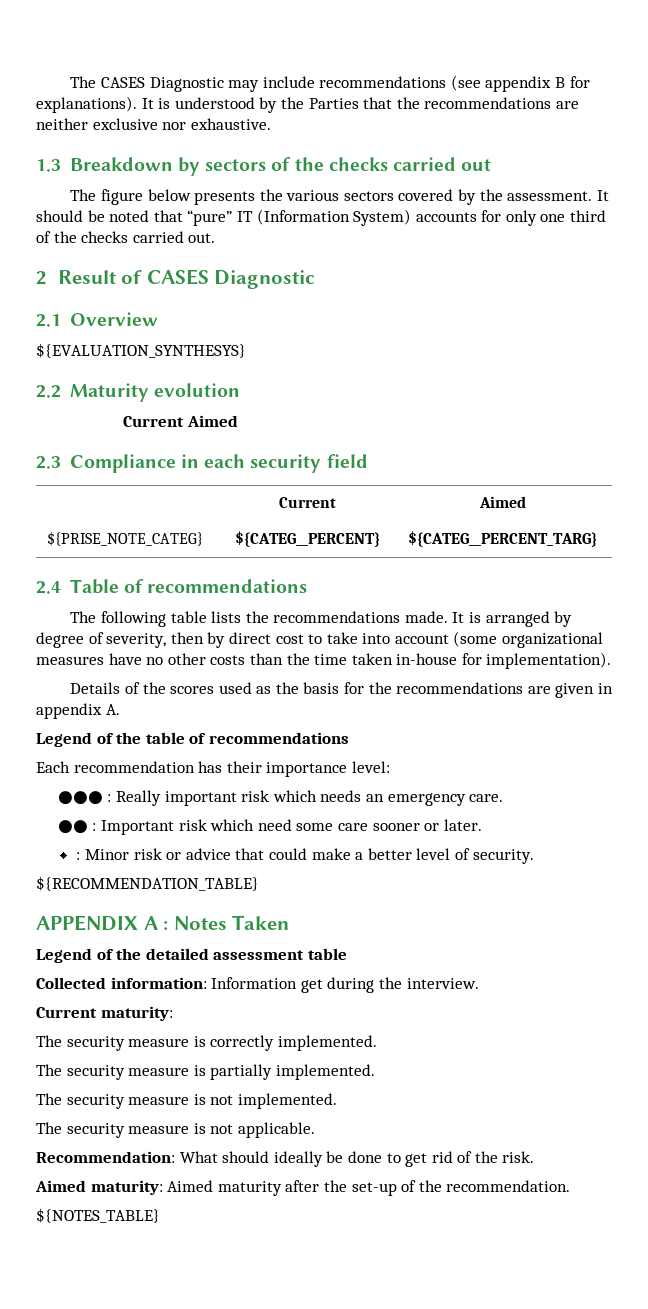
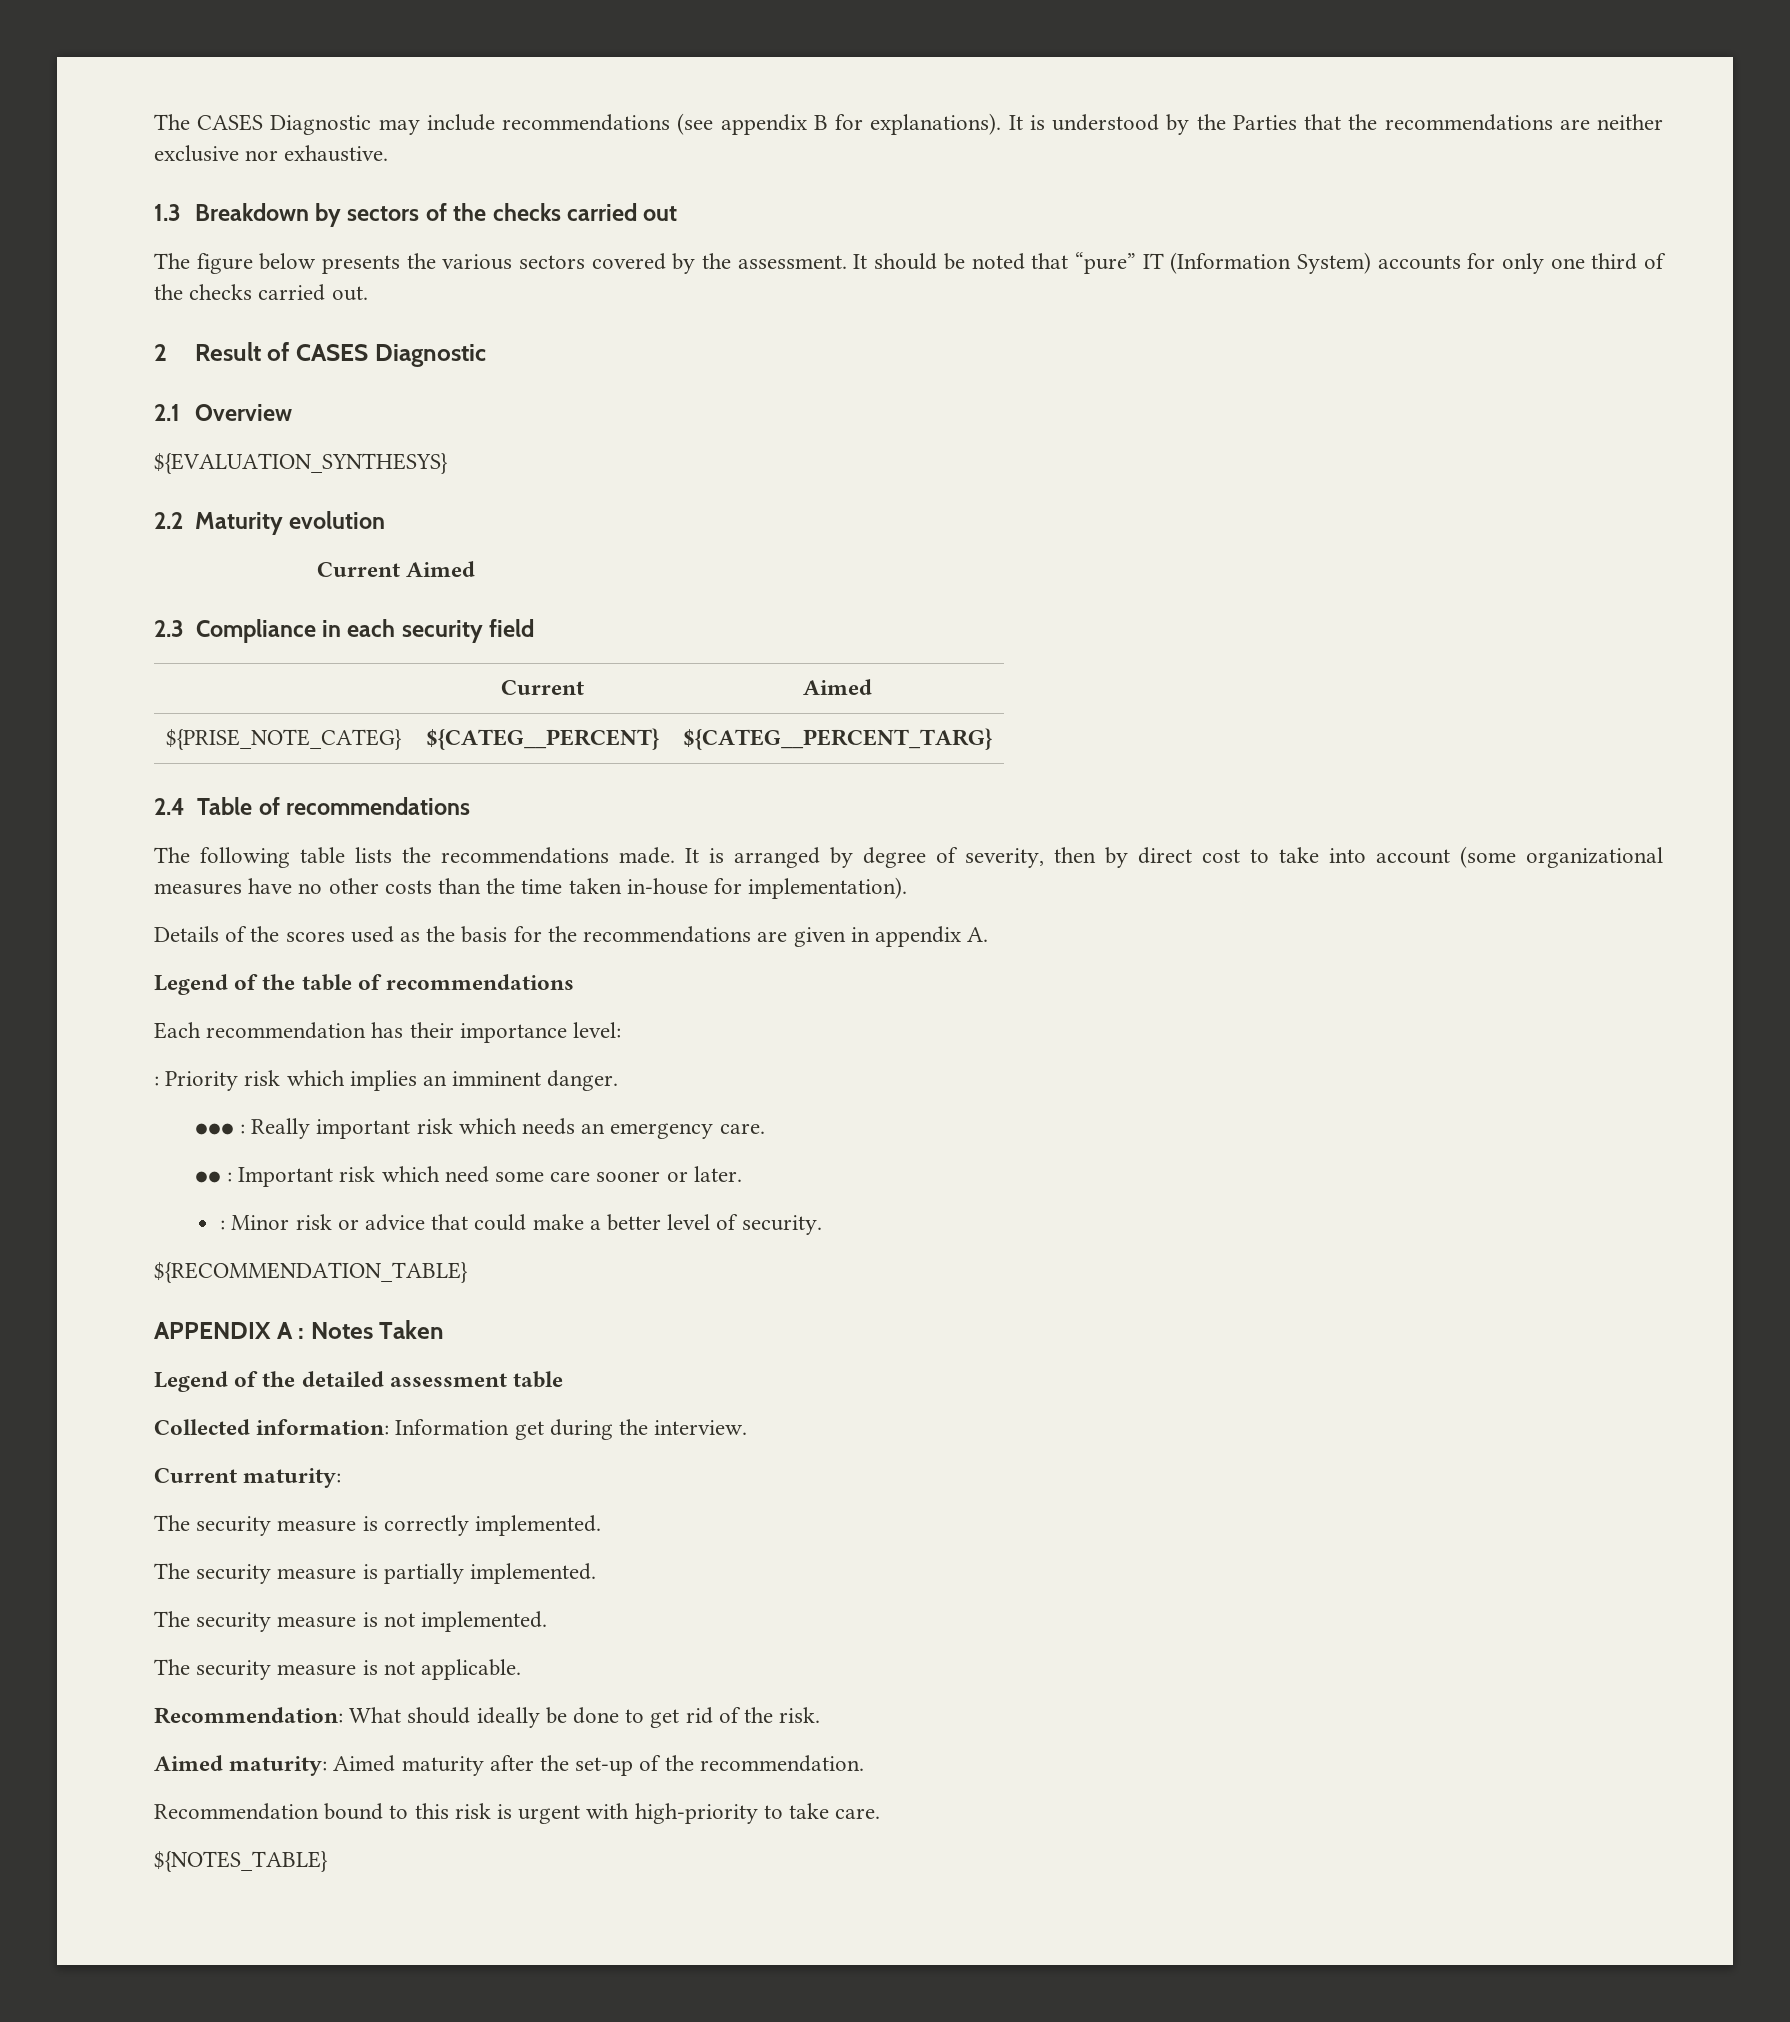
(390, 767) none -> [154,1070,619,1091] // : Priority risk which implies an imminent danger.
(571, 1186) none -> [154,1803,881,1824] // Recommendation bound to this risk is urgent with high-priority to take care.

